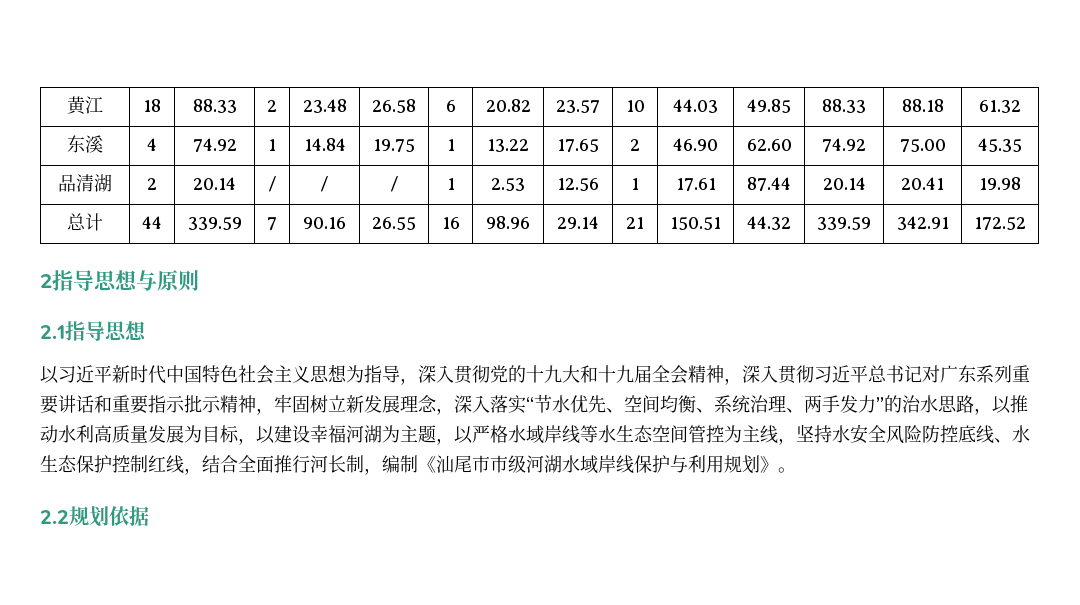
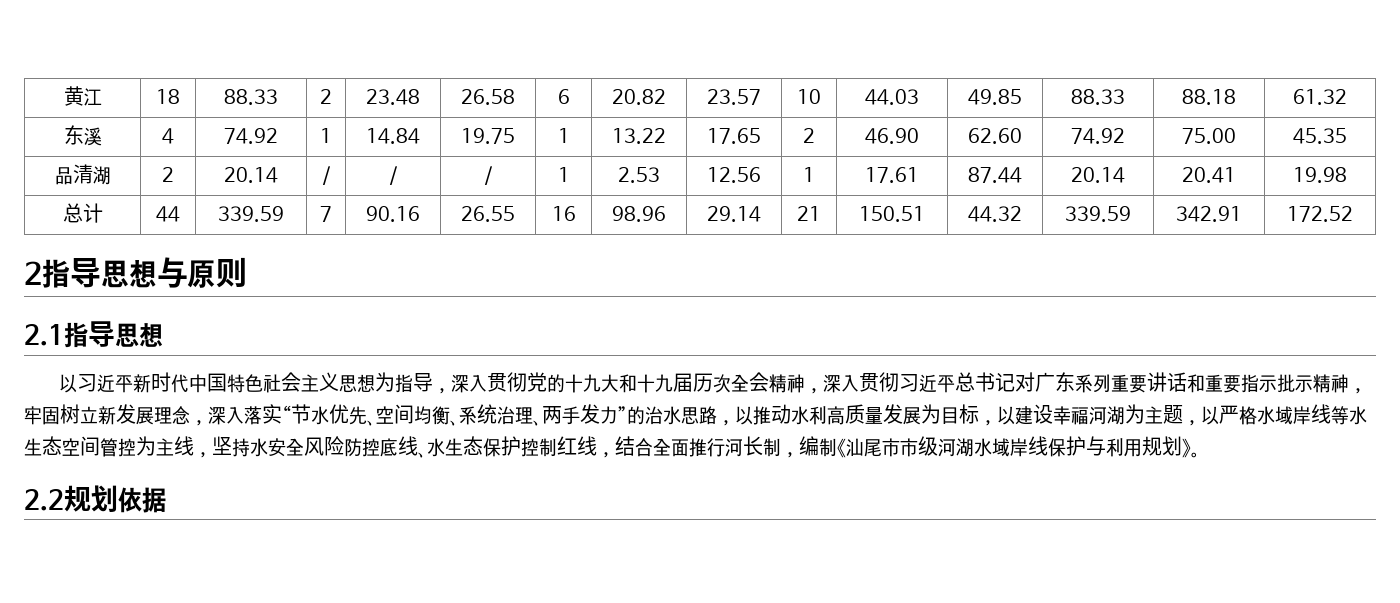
(652, 374) none -> [692,373,731,393] 历次

